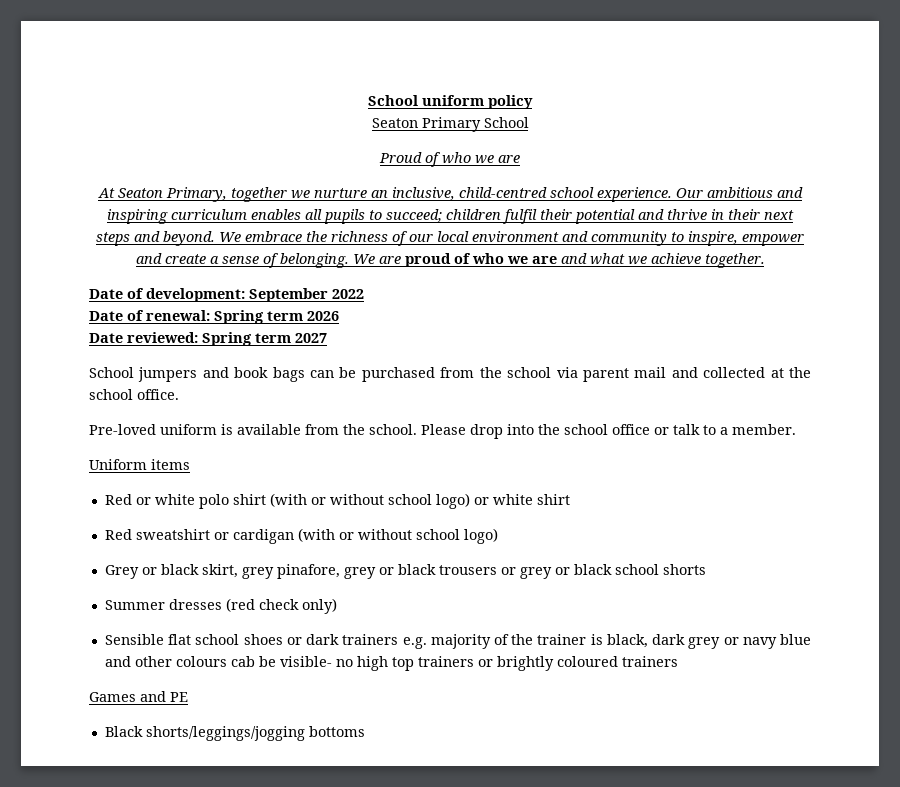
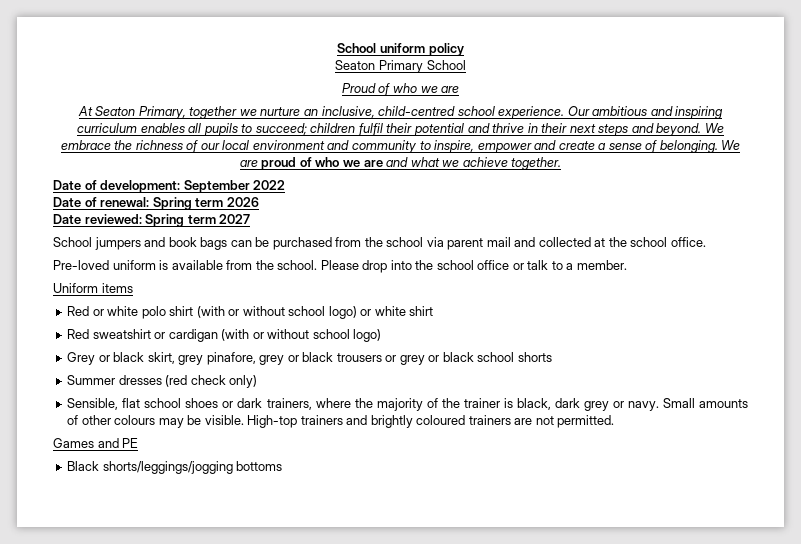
[104,634,164,645] Sensible -> [67,398,119,410] Sensible,
[342,634,427,649] trainers e.g. -> [266,398,373,410] trainers, where the
[742,634,812,649] [104,656,493,671] navy blue and other colours cab be visible- no high top trainers or -> [627,398,749,411] [67,415,368,428] navy. Small amounts of other colours may be visible. High-top trainers and
(678, 661) none -> [514,415,615,428] are not permitted.

